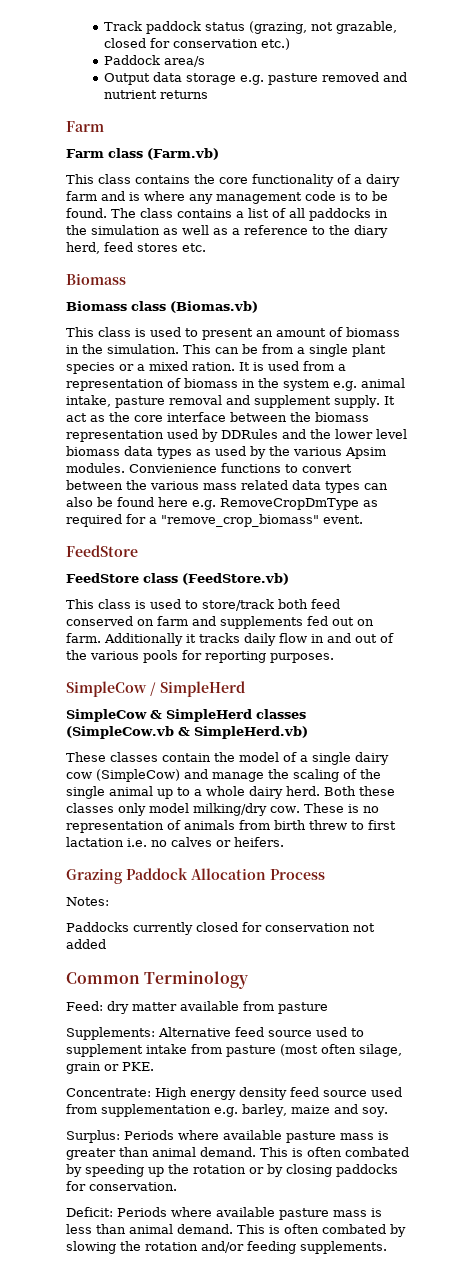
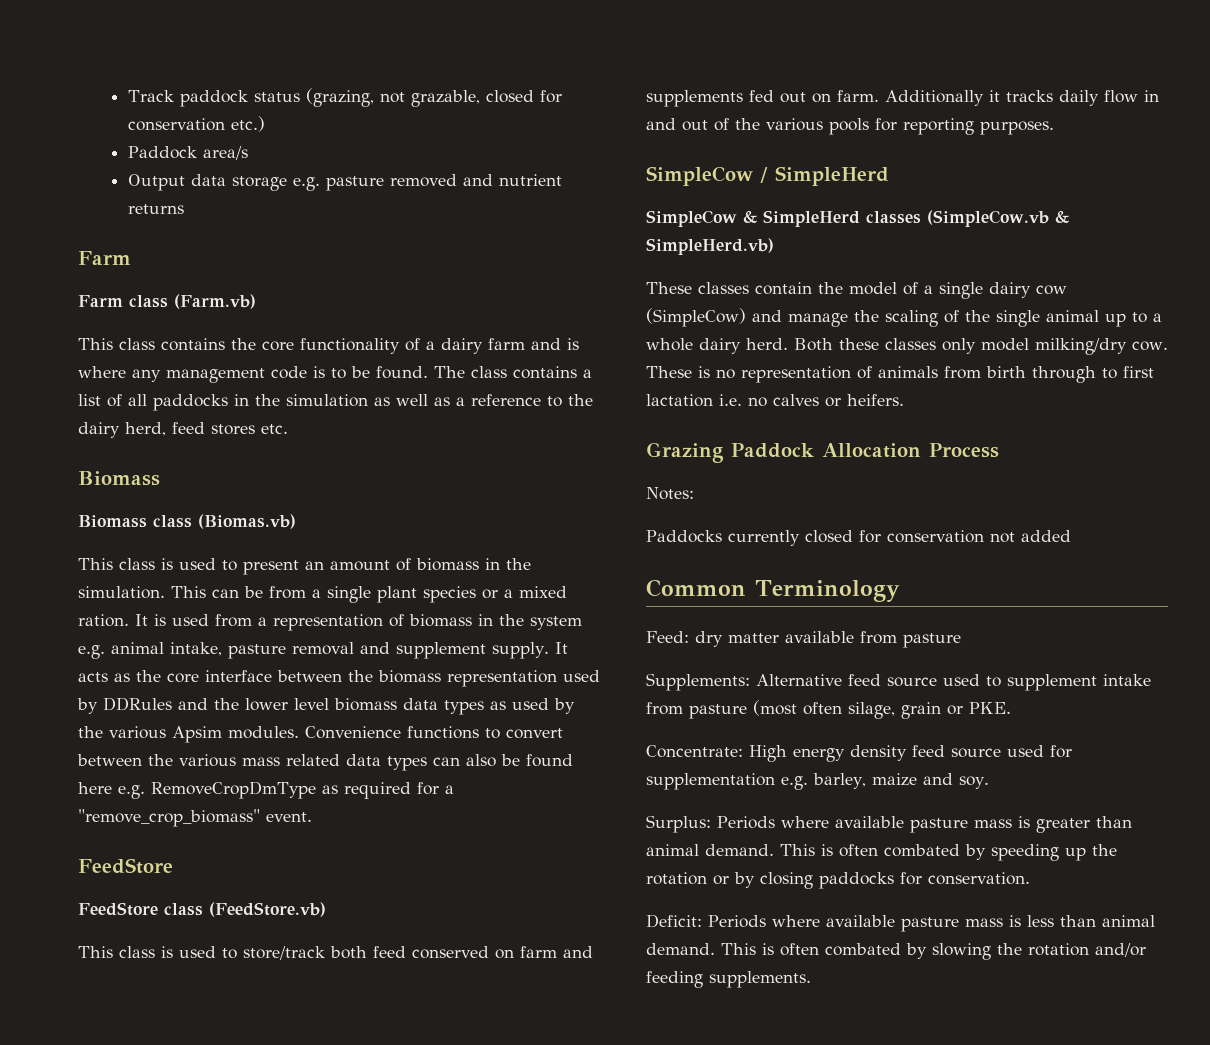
[354,225,388,238] diary -> [78,422,120,438] dairy
[66,413,87,422] act -> [78,672,108,682] acts
[129,464,217,473] Convienience -> [305,726,401,739] Convenience
[309,820,347,830] threw -> [1032,366,1096,383] through
[66,1104,97,1114] from -> [1050,745,1072,758] for

